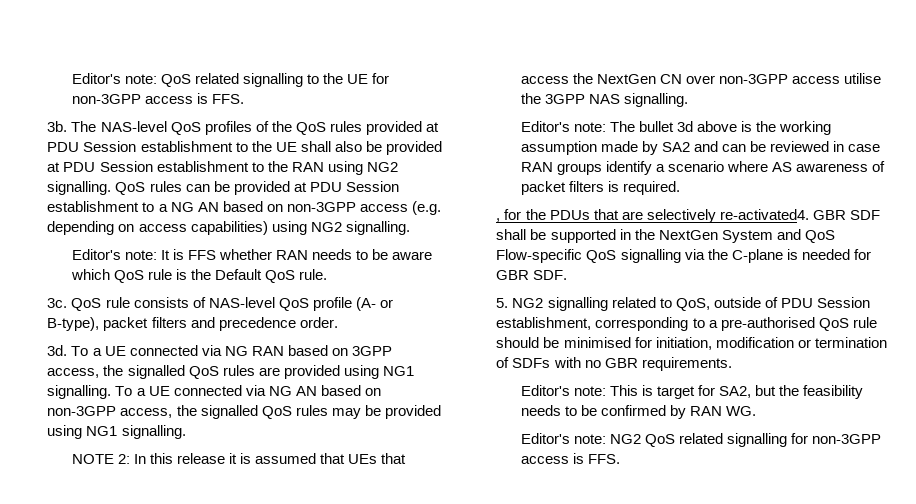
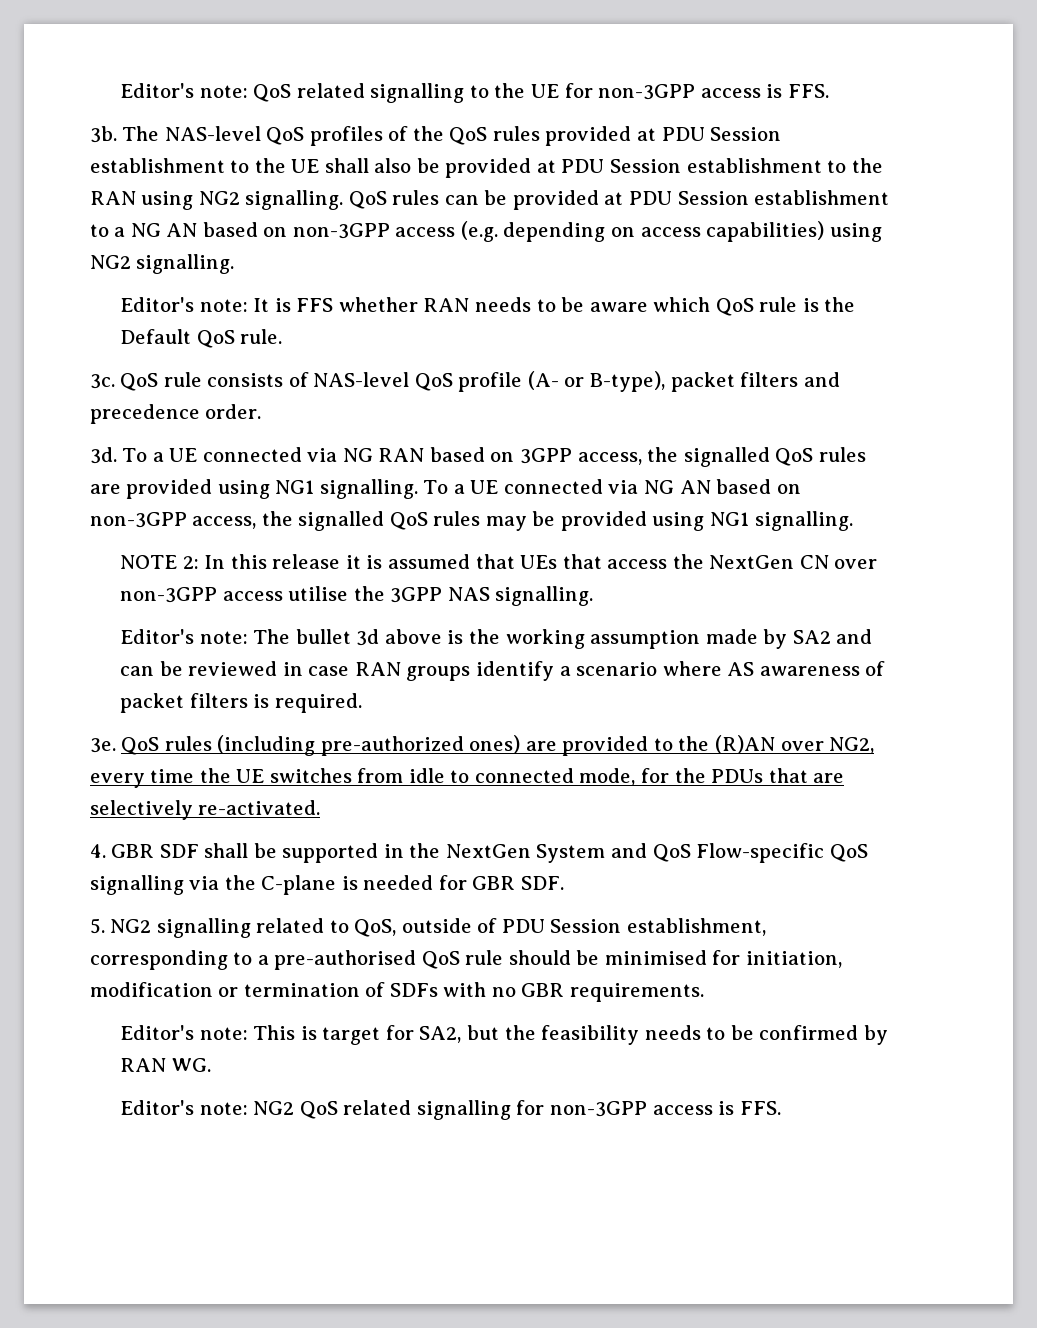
[496,218,501,222] , -> [89,735,875,756] [89,768,636,788] 3e. QoS rules (including pre-authorized ones) are provided to the (R)AN over NG2, every time the UE switches from idle to connected mode,
[719,209,809,220] re-activated4. -> [198,800,321,815] [89,844,106,858] re-activated. // 4.

